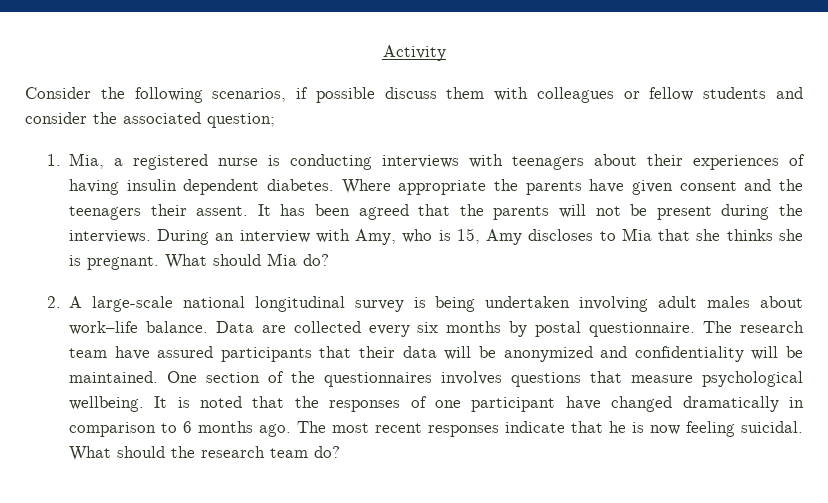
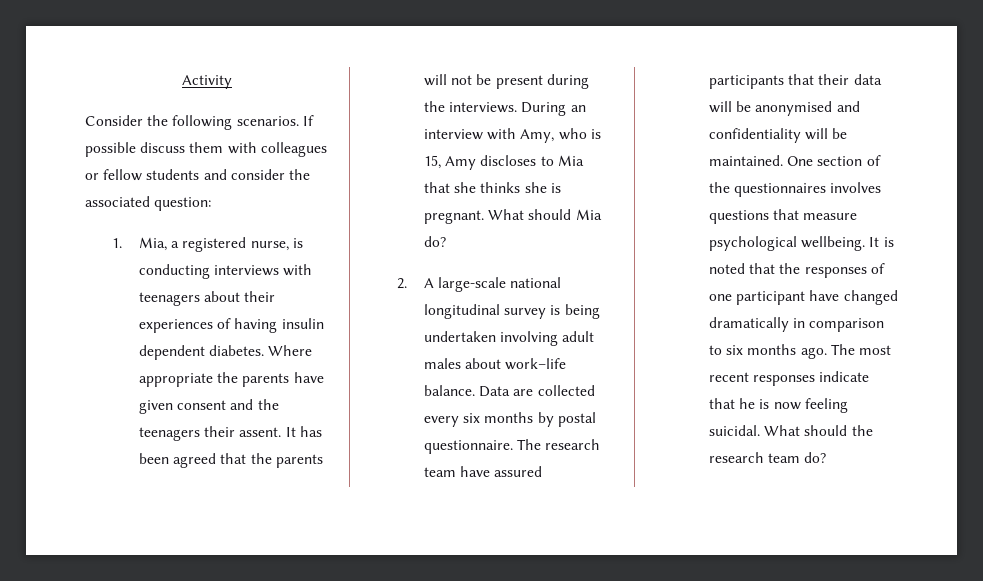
[212,87,309,102] scenarios, if -> [236,115,314,126] scenarios. If
[207,113,275,128] question; -> [154,197,212,211] question:
[217,158,258,166] nurse -> [250,241,289,251] nurse,
[503,346,593,362] anonymized -> [755,101,833,116] anonymised
[182,421,192,433] 6 -> [726,345,744,355] six

